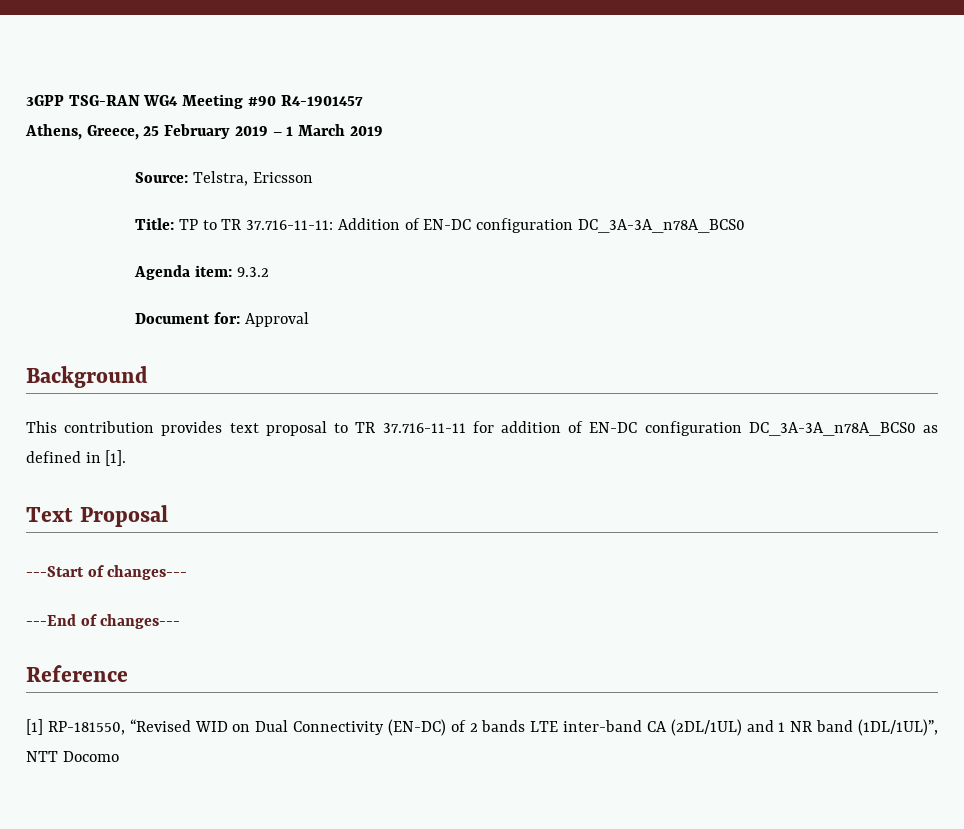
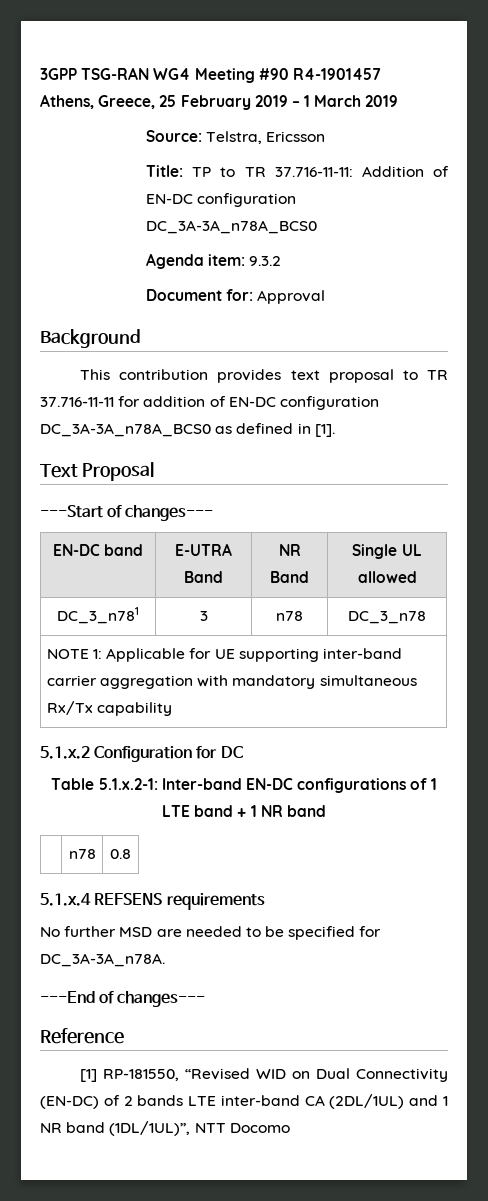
(188, 572) none -> [52,544,144,556] [175,543,233,556] [184,571,224,583] [278,544,301,556] [270,571,309,583] [352,544,422,559] [357,571,417,583] [57,607,139,624] [199,611,208,621] [276,611,303,621] [348,611,426,624] [46,648,402,662] [46,675,417,689] [46,701,172,716] [40,746,243,762] [51,778,437,793] [162,805,326,817] [68,849,96,859] [110,849,131,859] [40,893,265,910] [40,926,382,940] [40,953,165,967] // EN-DC band | E-UTRA Band | NR Band | Single UL allowed // DC_3_n781 | 3 | n78 | DC_3_n78 // NOTE 1: Applicable for UE supporting inter-band carrier aggregation with mandatory simultaneous Rx/Tx capability // 5.1.x.2 Configuration for DC // Table 5.1.x.2-1: Inter-band EN-DC configurations of 1 LTE band + 1 NR band // | n78 | 0.8 // 5.1.x.4 REFSENS requirements // No further MSD are needed to be specified for DC_3A-3A_n78A.

